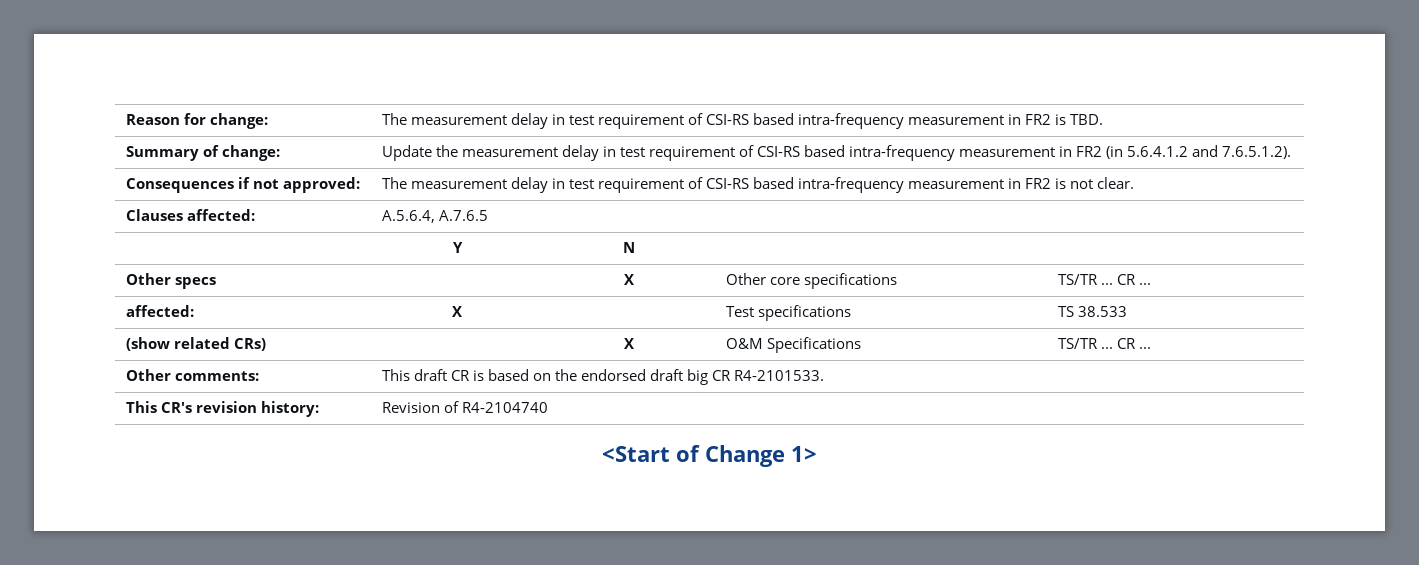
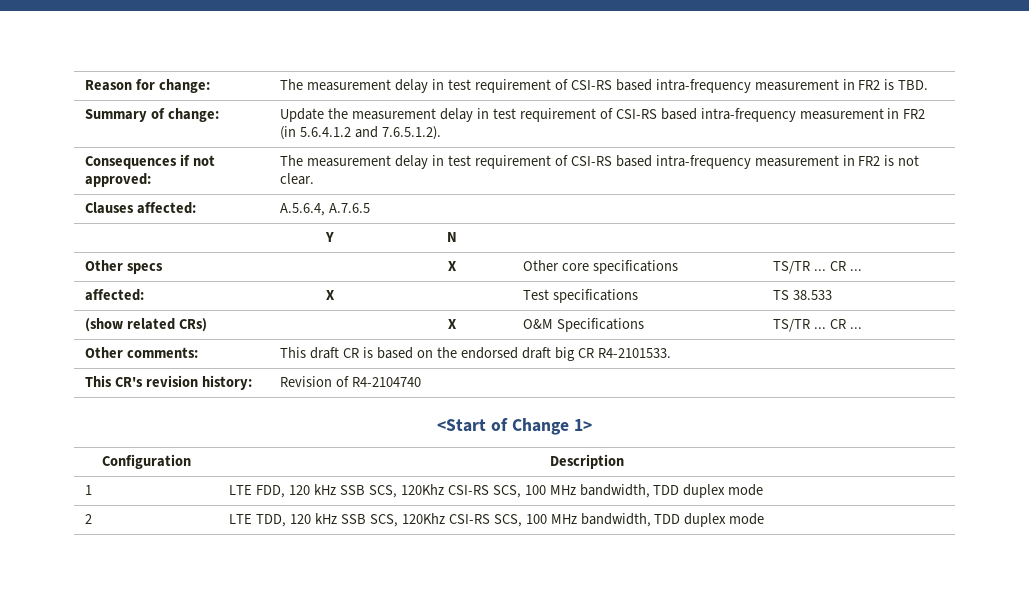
(817, 454) none -> [102,454,191,469] [549,454,624,469] [85,485,93,495] [229,484,764,498] [85,514,93,524] [229,513,765,527] // Configuration | Description // 1 | LTE FDD, 120 kHz SSB SCS, 120Khz CSI-RS SCS, 100 MHz bandwidth, TDD duplex mode // 2 | LTE TDD, 120 kHz SSB SCS, 120Khz CSI-RS SCS, 100 MHz bandwidth, TDD duplex mode

